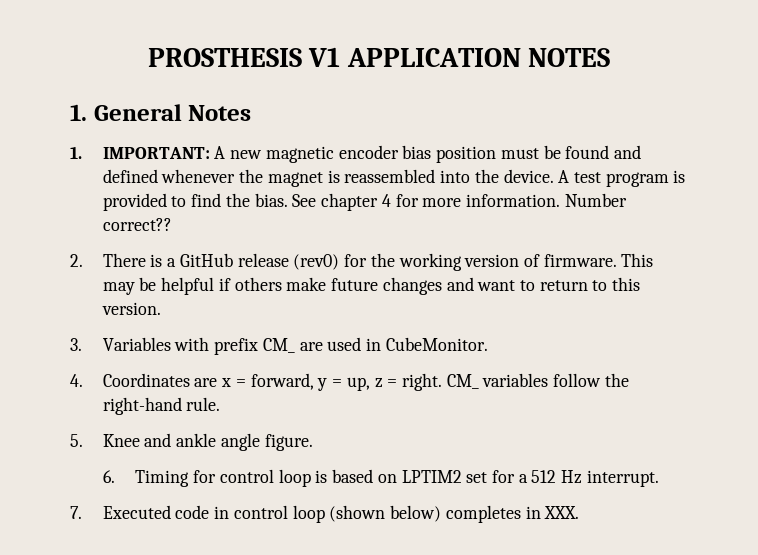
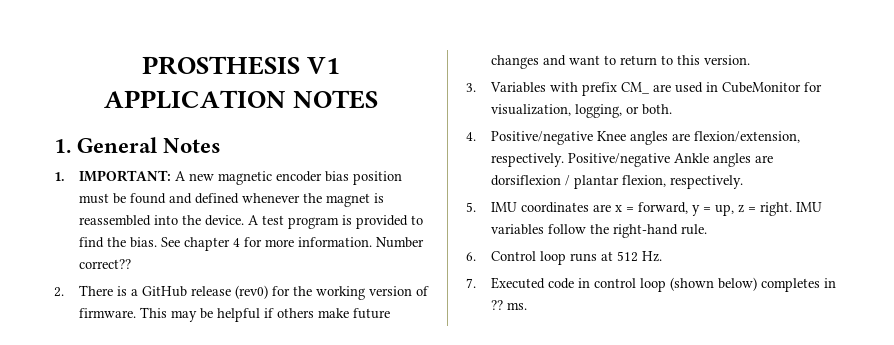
[385,337,488,351] [70,373,190,387] CubeMonitor. // 4. Coordinates -> [721,82,822,93] [490,104,672,118] [466,131,800,145] [490,153,773,167] [490,175,743,189] [466,202,589,213] CubeMonitor for visualization, logging, or both. // 4. Positive/negative Knee angles are flexion/extension, respectively. Positive/negative Ankle angles are dorsiflexion / plantar flexion, respectively. // 5. IMU coordinates
[446,374,479,389] CM_ -> [795,202,822,212] IMU
[70,433,313,451] [102,469,659,487] 5. Knee and ankle angle figure. // 6. Timing for control loop is based on LPTIM2 set for a 512 Hz interrupt. -> [466,251,662,265] 6. Control loop runs at 512 Hz.
[544,506,580,519] XXX. -> [490,300,527,310] ?? ms.

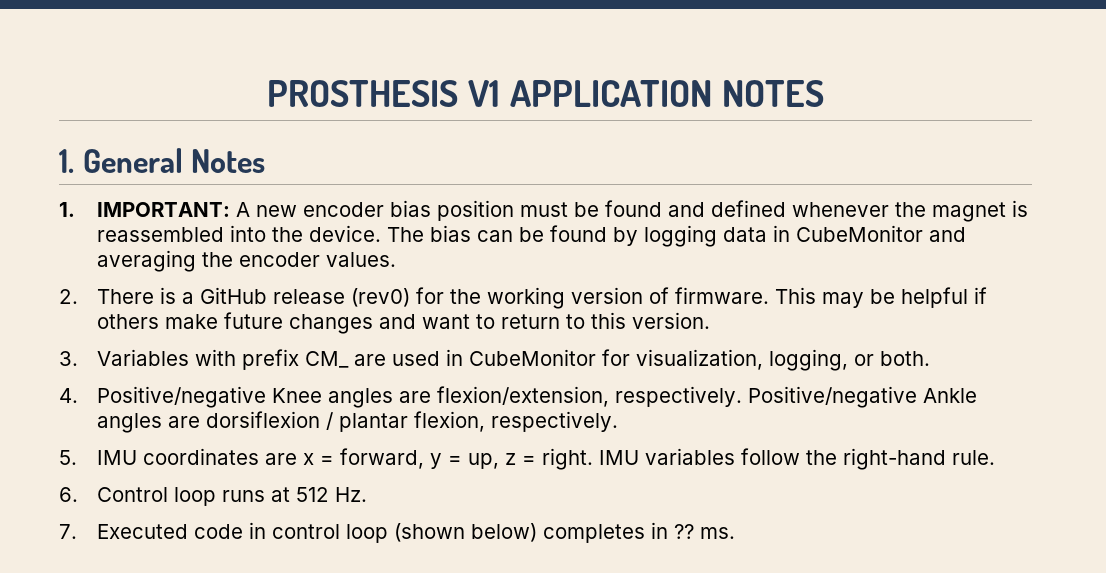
[217,171,272,185] magnetic -> (298, 211) none
[247,215,423,229] [78,237,424,251] [78,259,131,269] A test program is provided to find the bias. See chapter 4 for more information. Number correct?? -> [387,225,967,247] [97,250,397,272] The bias can be found by logging data in CubeMonitor and averaging the encoder values.

